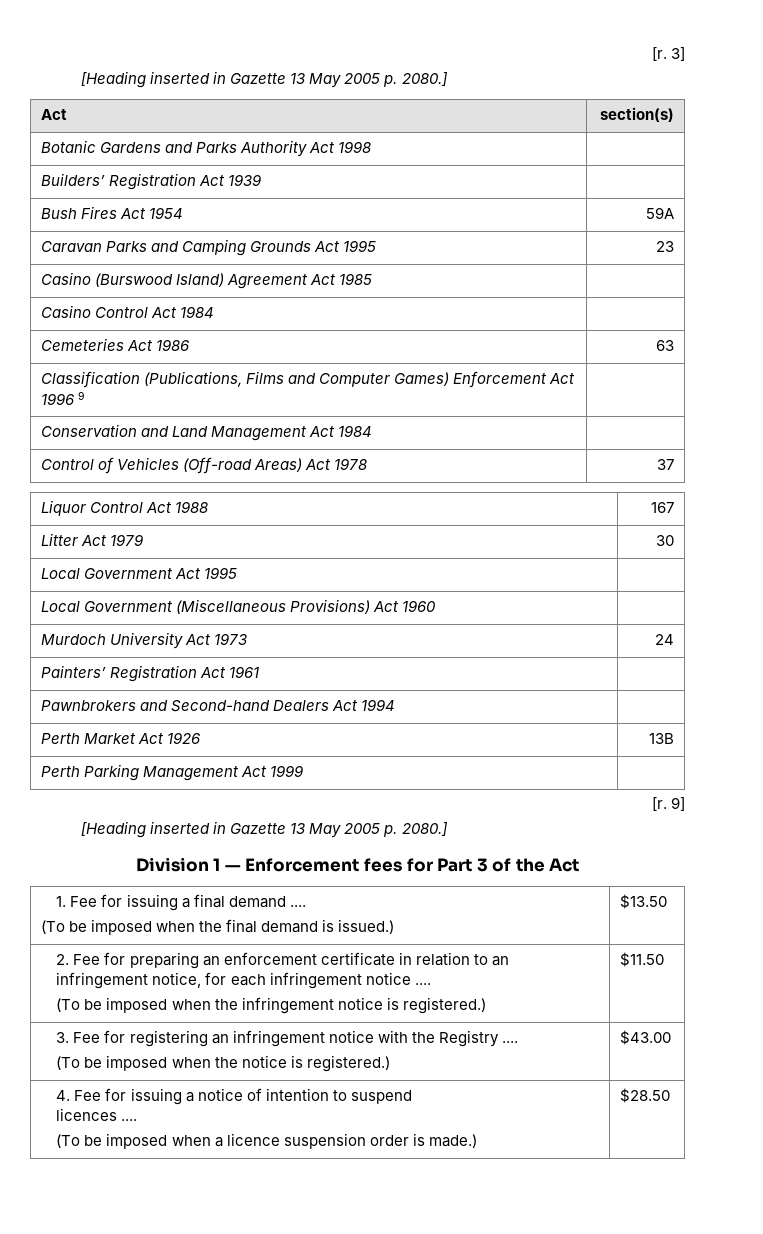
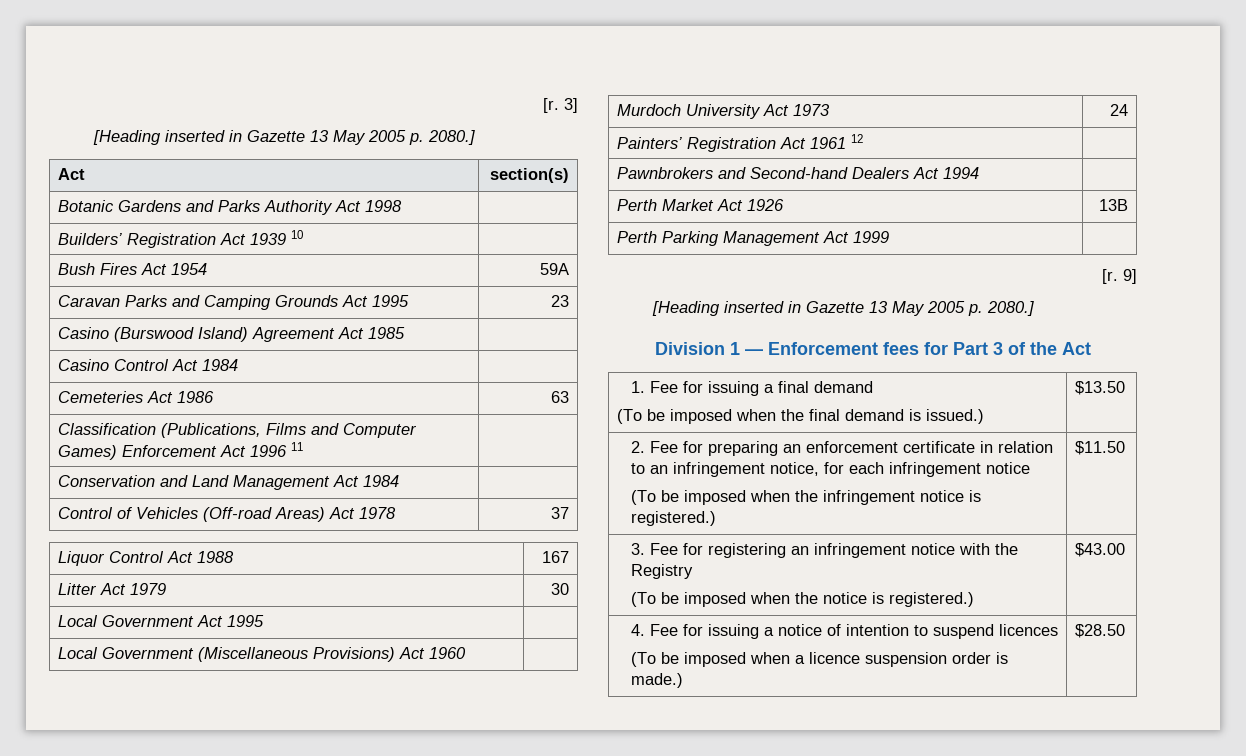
(263, 180) none -> [291,230,304,239] 10
[78,391,86,400] 9 -> [291,442,304,451] 11
(260, 672) none -> [851,134,864,143] 12
[289,905,306,907] .... -> (873, 387) none
[414,983,431,985] .... -> (1030, 468) none
[501,1041,518,1043] .... -> (693, 571) none
(412, 1097) // -> (994, 631) none
[121,1119,138,1121] .... -> (1058, 630) none

